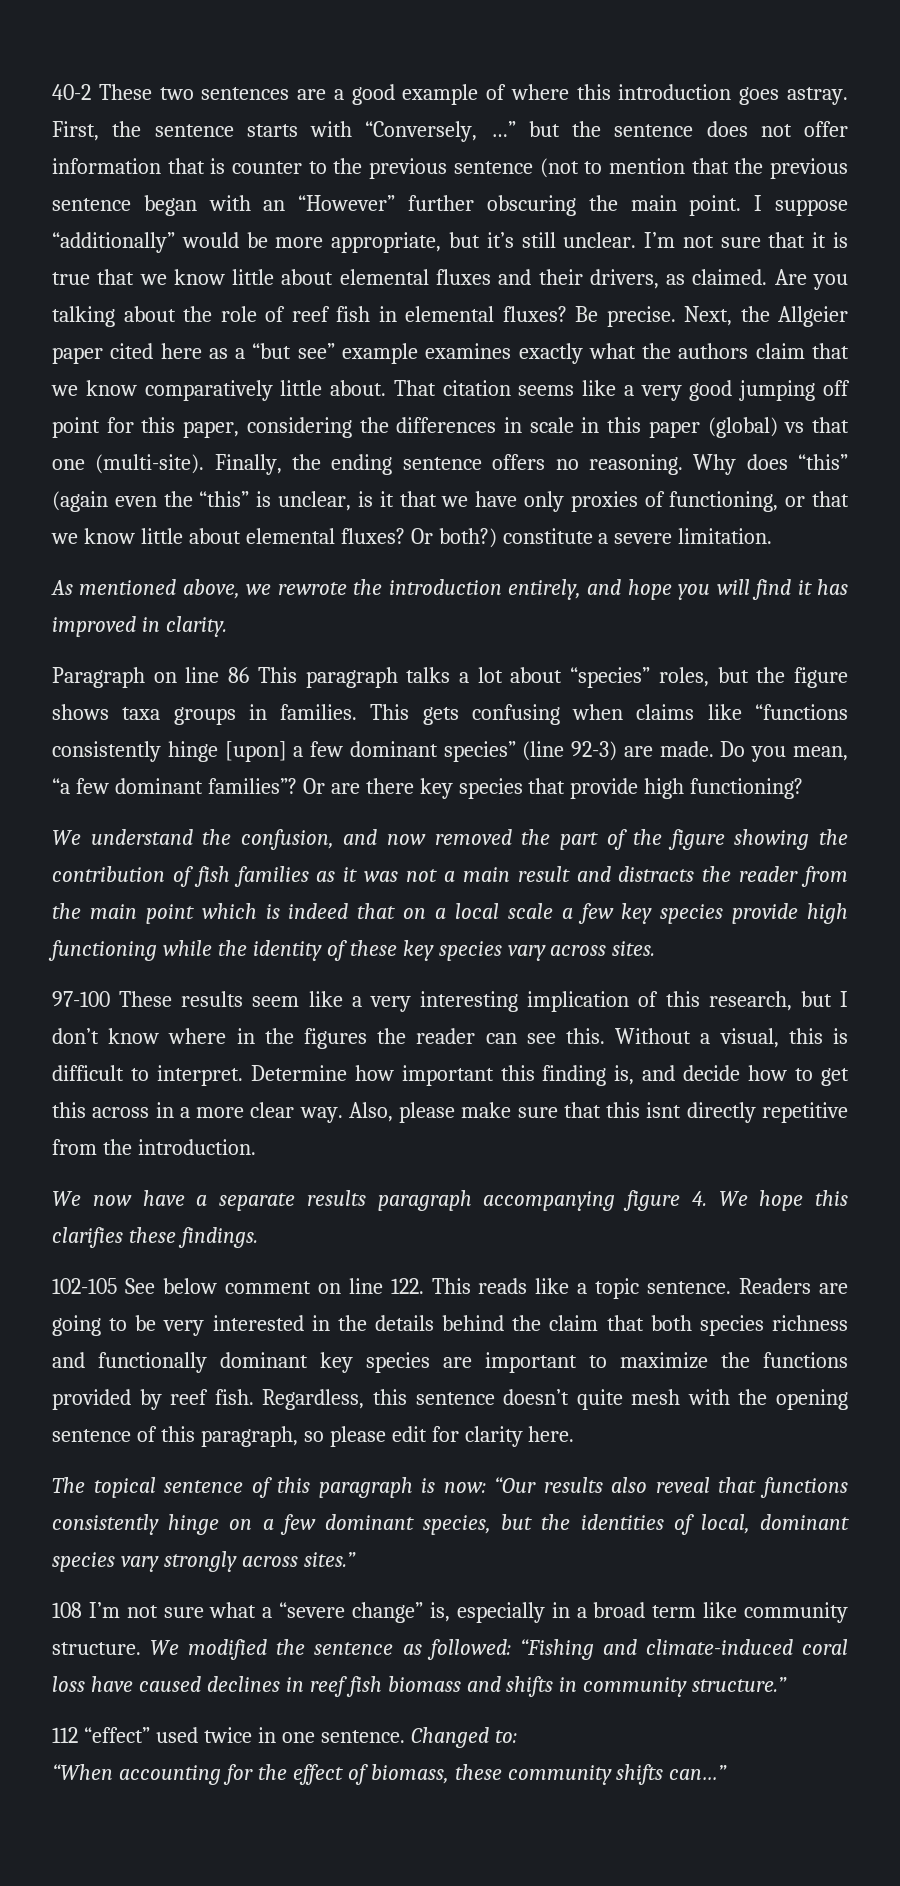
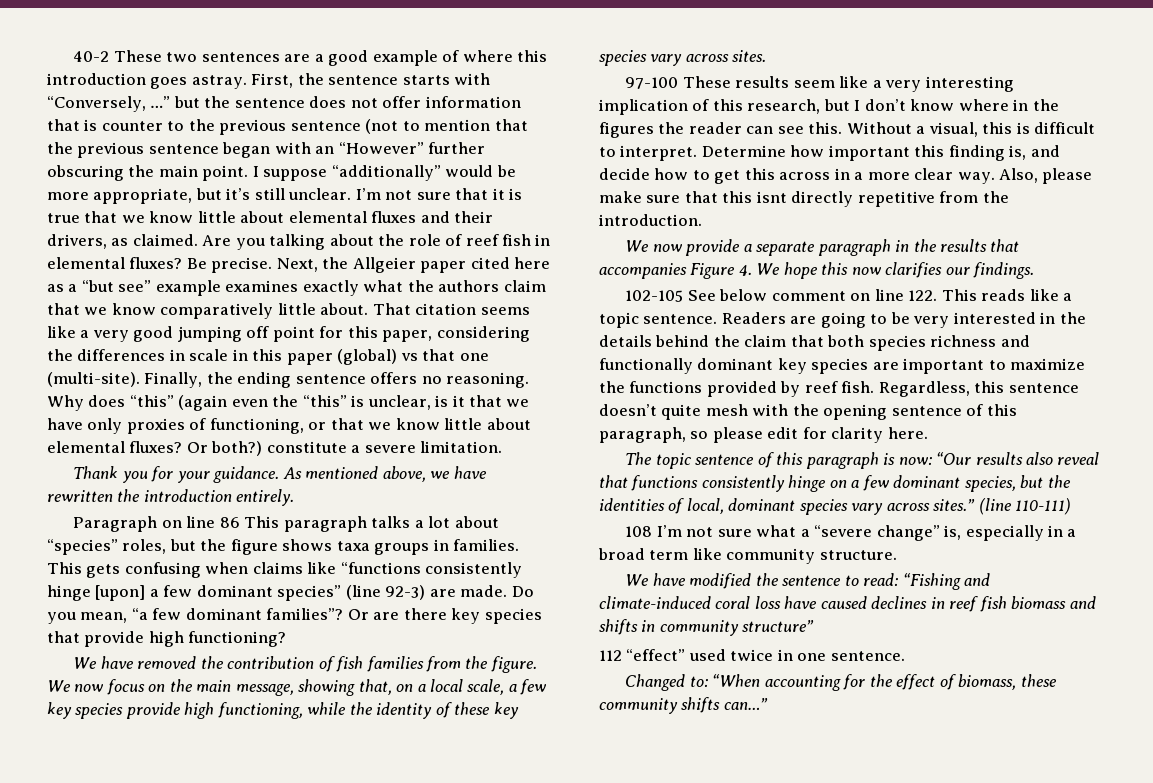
[51,579,849,600] [52,616,227,637] As mentioned above, we rewrote the introduction entirely, and hope you will find it has improved in clarity. -> [73,466,487,483] [47,489,295,506] Thank you for your guidance. As mentioned above, we have rewritten the introduction entirely.
[90,829,849,850] [52,866,849,887] [52,903,396,924] understand the confusion, and now removed the part of the figure showing the contribution of fish families as it was not a main result and distracts the reader from the main point which is indeed that -> [100,656,537,673] [47,679,392,696] have removed the contribution of fish families from the figure. We now focus on the main message, showing that,
[507,903,553,919] scale -> [467,679,505,695] scale,
[48,940,157,961] functioning -> [217,702,303,719] functioning,
[142,1190,185,1206] have -> [685,239,741,256] provide
[306,1190,680,1211] results paragraph accompanying figure -> [817,239,1020,256] [599,263,736,279] paragraph in the results that accompanies Figure
[52,1227,176,1248] clarifies these -> [851,262,970,278] now clarifies our
[93,1477,156,1498] topical -> [655,453,691,469] topic
[163,1551,237,1572] strongly -> (884, 509) none
(356, 1559) none -> [978,498,1072,515] (line 110-111)
[150,1640,180,1655] We -> [625,573,686,586] // We have
[402,1639,511,1660] as followed: -> [844,573,899,586] to read:
[692,1677,788,1692] structure.” -> [742,620,815,632] structure”
(405, 1736) none -> (905, 656) //
(517, 1736) // -> (708, 681) none

